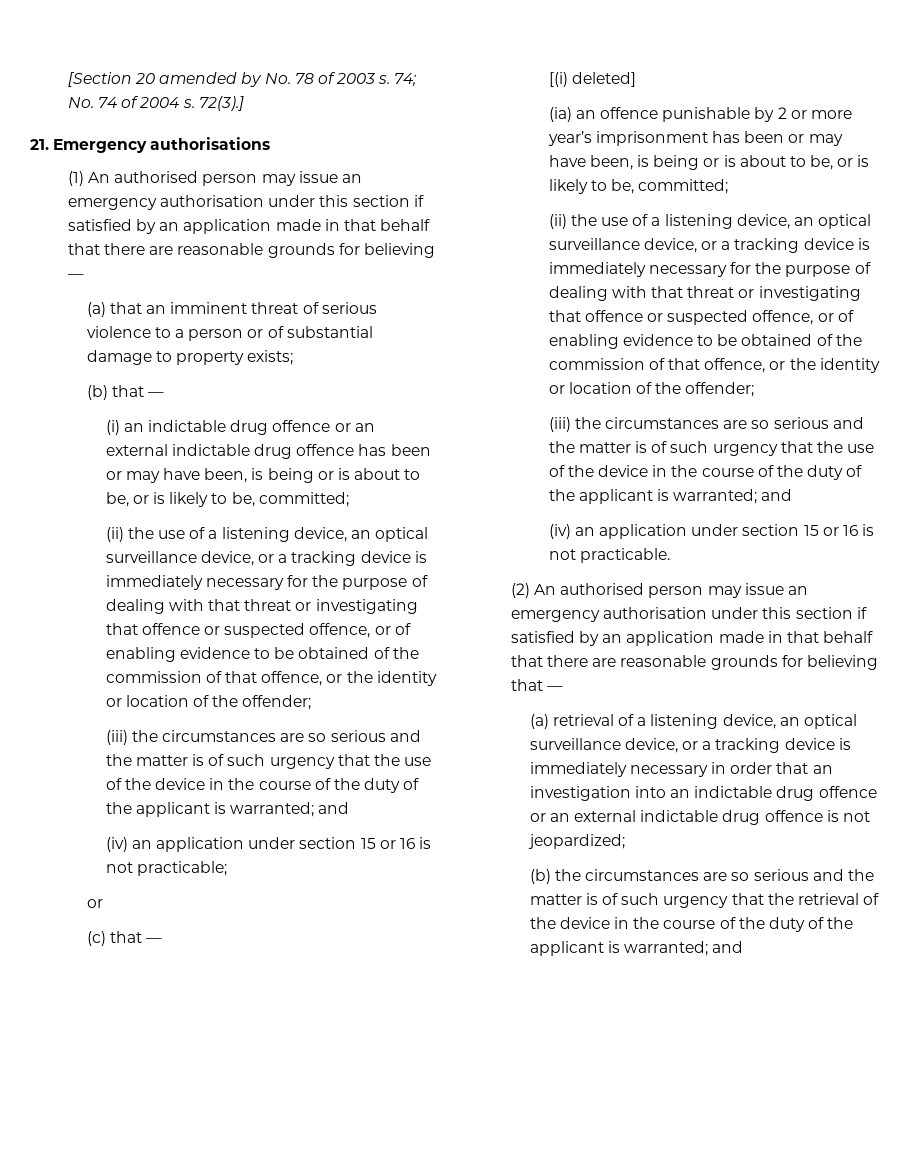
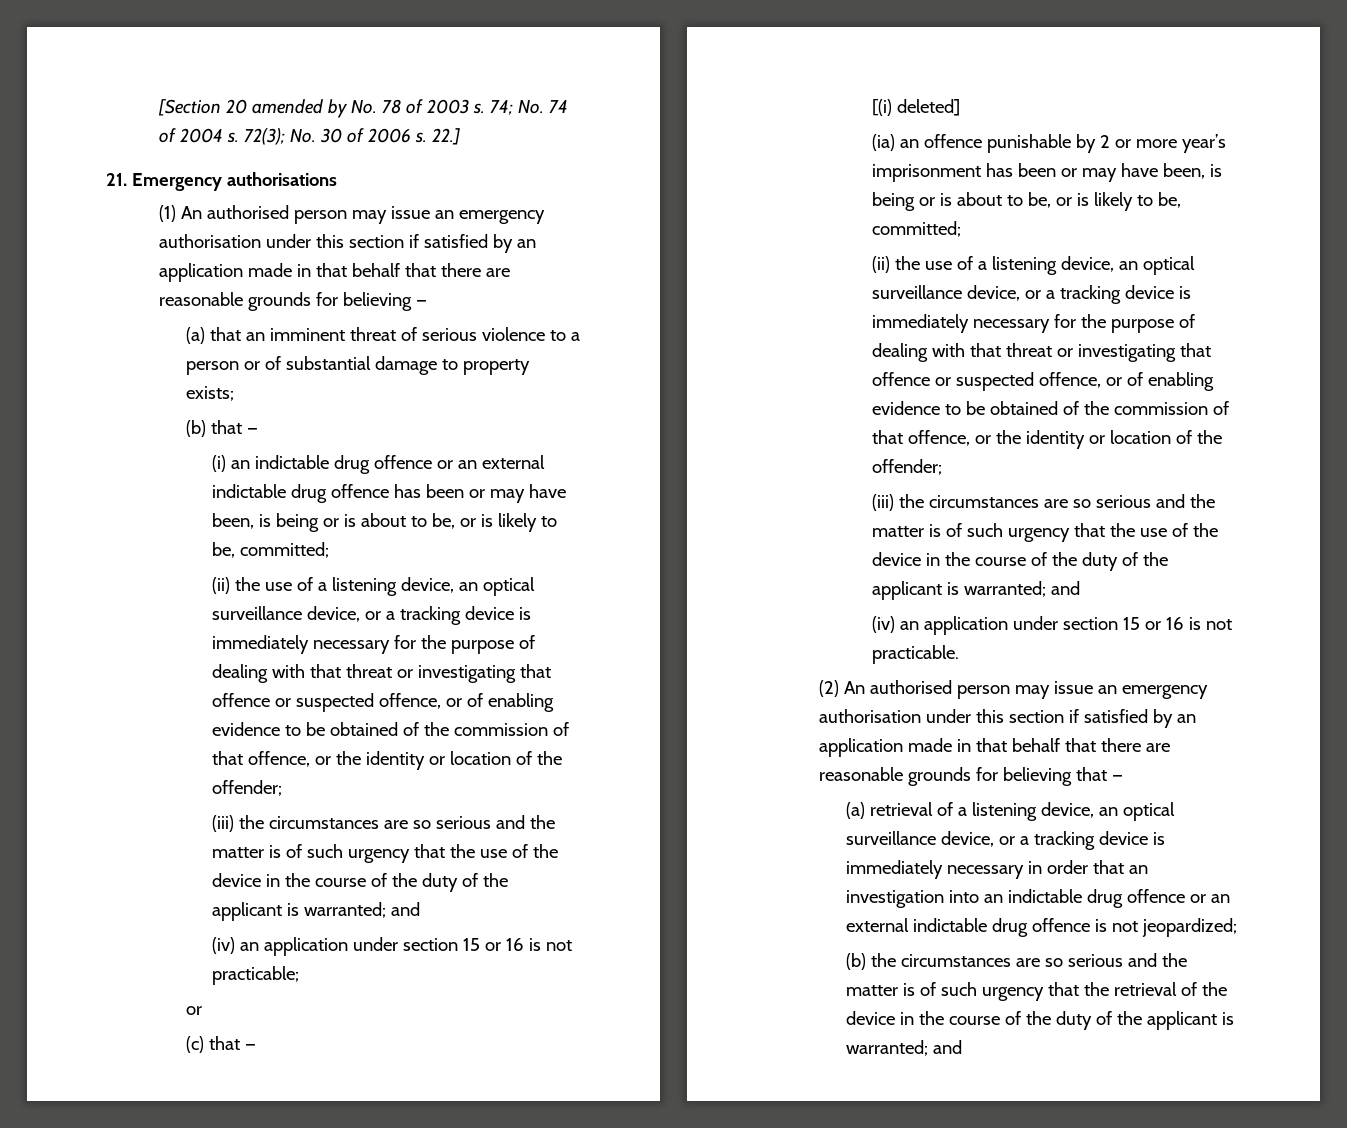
[198,96,244,111] 72(3).] -> [244,128,461,145] 72(3); No. 30 of 2006 s. 22.]

